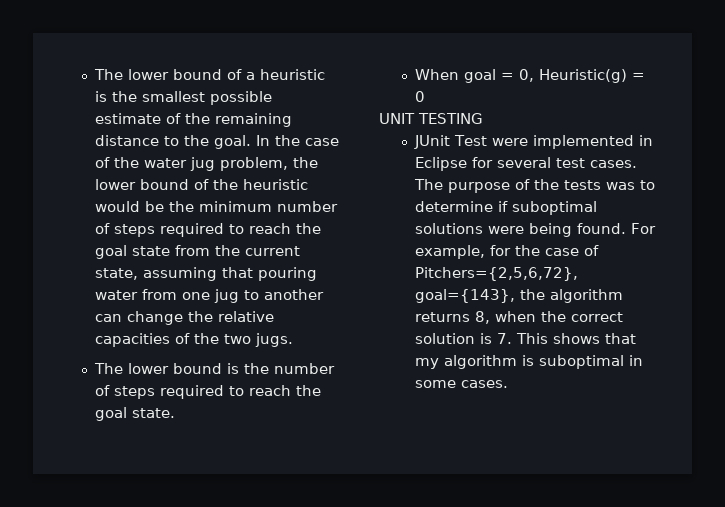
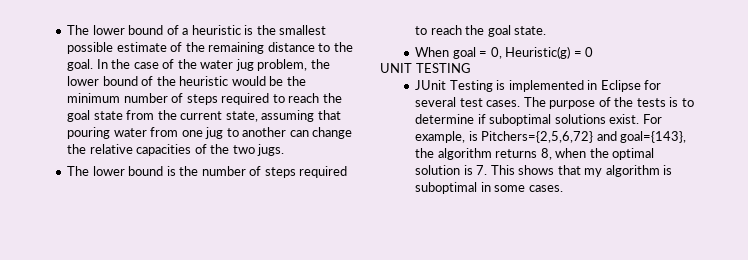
[453,135,528,146] Test were -> [449,80,506,92] Testing is
[605,182,635,190] was -> [669,97,679,107] is
[487,223,656,237] [414,245,599,259] [414,267,578,281] were being found. For example, for the case of Pitchers={2,5,6,72}, -> [609,114,662,124] [415,131,617,143] exist. For example, is Pitchers={2,5,6,72} and
[570,312,623,322] correct -> [612,148,655,160] optimal

